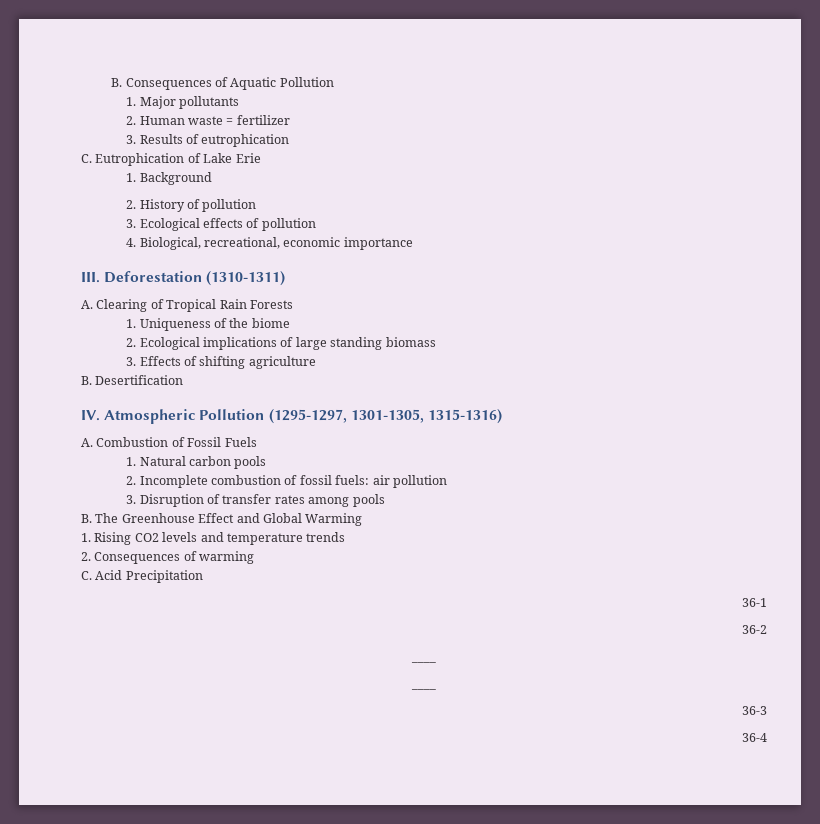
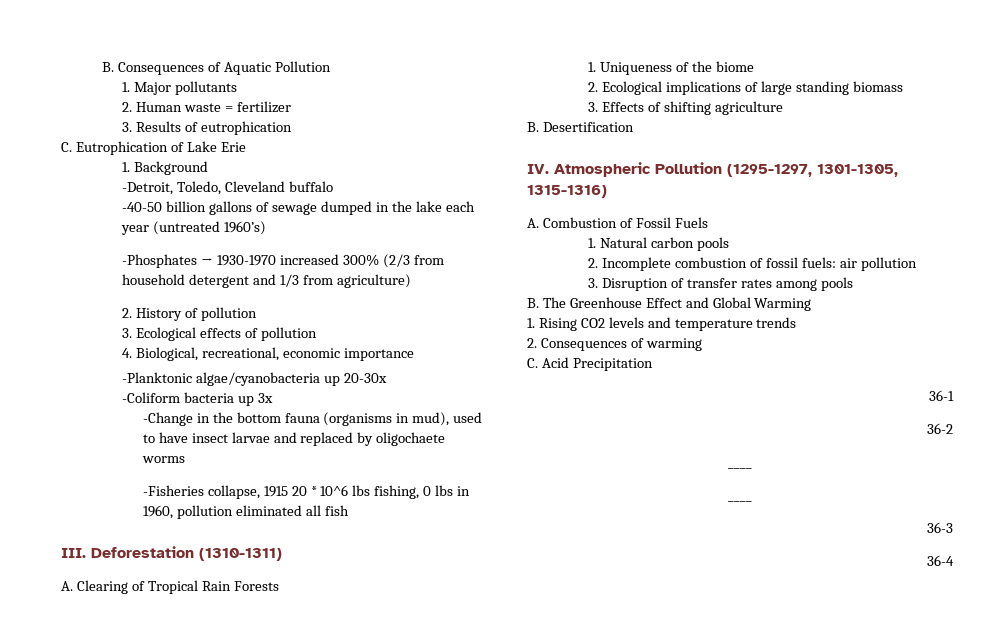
(212, 178) none -> [122,181,334,195] [122,201,475,215] [121,221,267,235] [122,254,444,268] [122,274,411,288] // -Detroit, Toledo, Cleveland buffalo // -40-50 billion gallons of sewage dumped in the lake each year (untreated 1960’s) // -Phosphates → 1930-1970 increased 300% (2/3 from household detergent and 1/3 from agriculture)
(413, 243) none -> [122,372,388,386] [122,392,274,406] [142,412,483,426] [142,432,446,446] [141,456,185,463] [142,485,471,499] [142,505,349,519] // -Planktonic algae/cyanobacteria up 20-30x // -Coliform bacteria up 3x // -Change in the bottom fauna (organisms in mud), used to have insect larvae and replaced by oligochaete worms // -Fisheries collapse, 1915 20 * 10^6 lbs fishing, 0 lbs in 1960, pollution eliminated all fish

